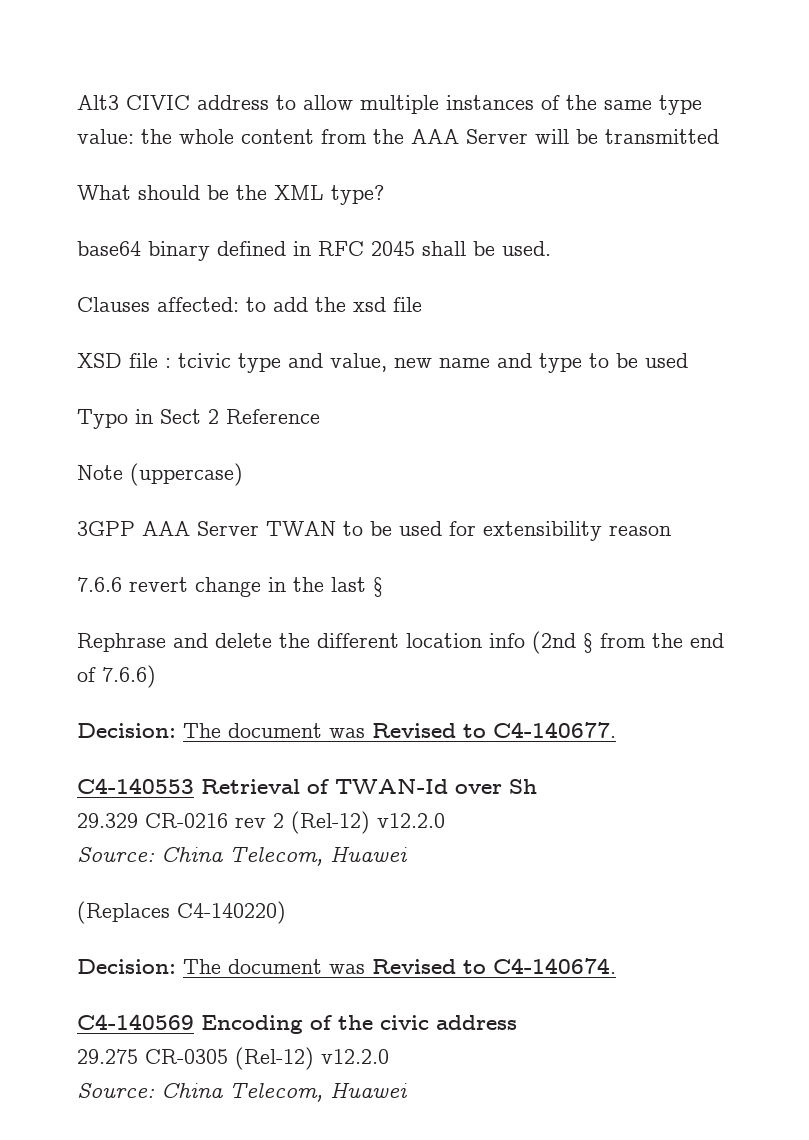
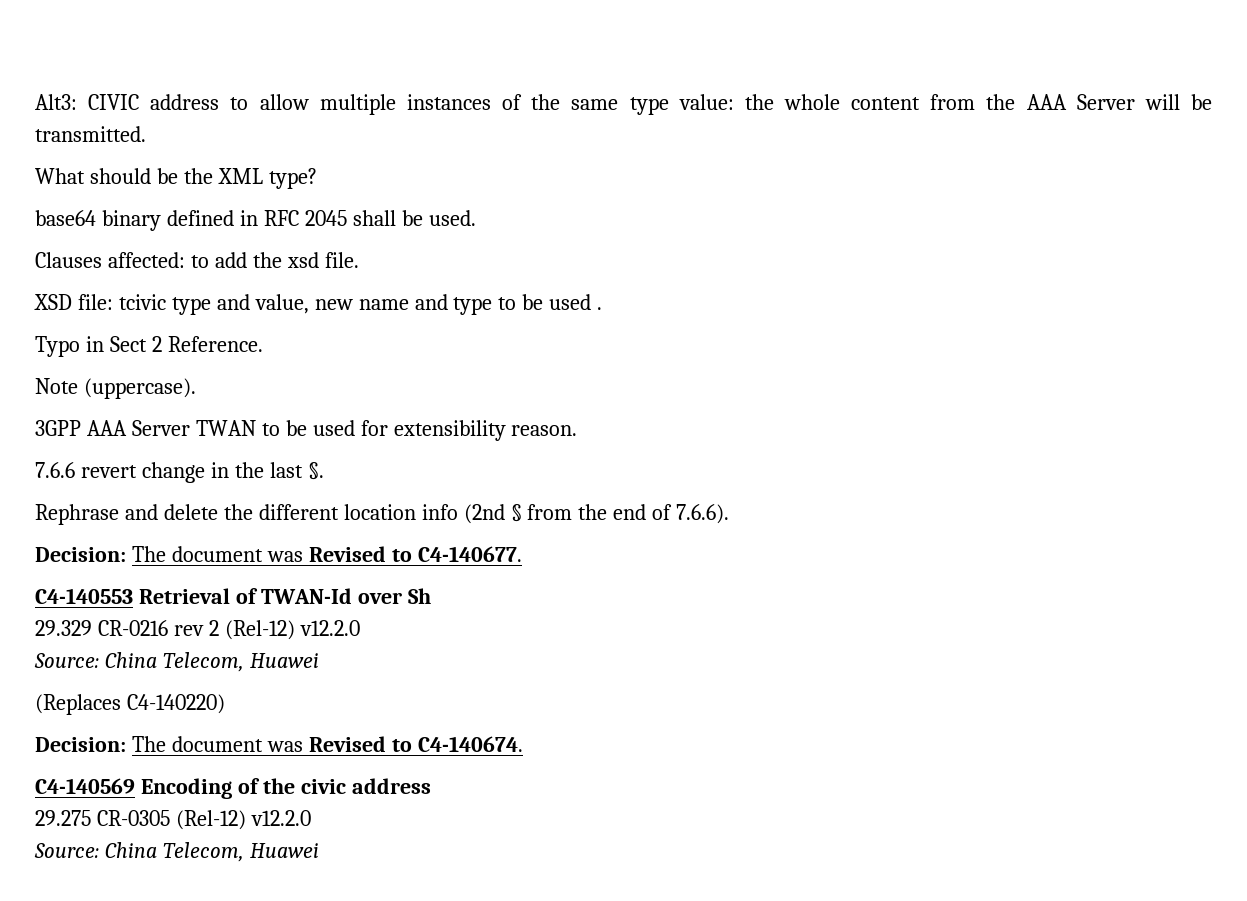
[77,95,119,110] Alt3 -> [35,94,77,110] Alt3:
[605,129,719,144] transmitted -> [35,126,146,142] transmitted.
[393,297,422,312] file -> [324,252,359,268] file.
[129,353,171,368] file : -> [77,294,113,310] file:
(688, 360) none -> [597,307,603,310] .
[226,409,320,424] Reference -> [167,336,263,352] Reference.
[130,463,243,486] (uppercase) -> [83,378,196,399] (uppercase).
[609,525,671,536] reason -> [511,425,578,436] reason.
[373,577,383,597] § -> [307,462,324,480] §.
[102,665,156,688] 7.6.6) -> [676,504,730,524] 7.6.6).

